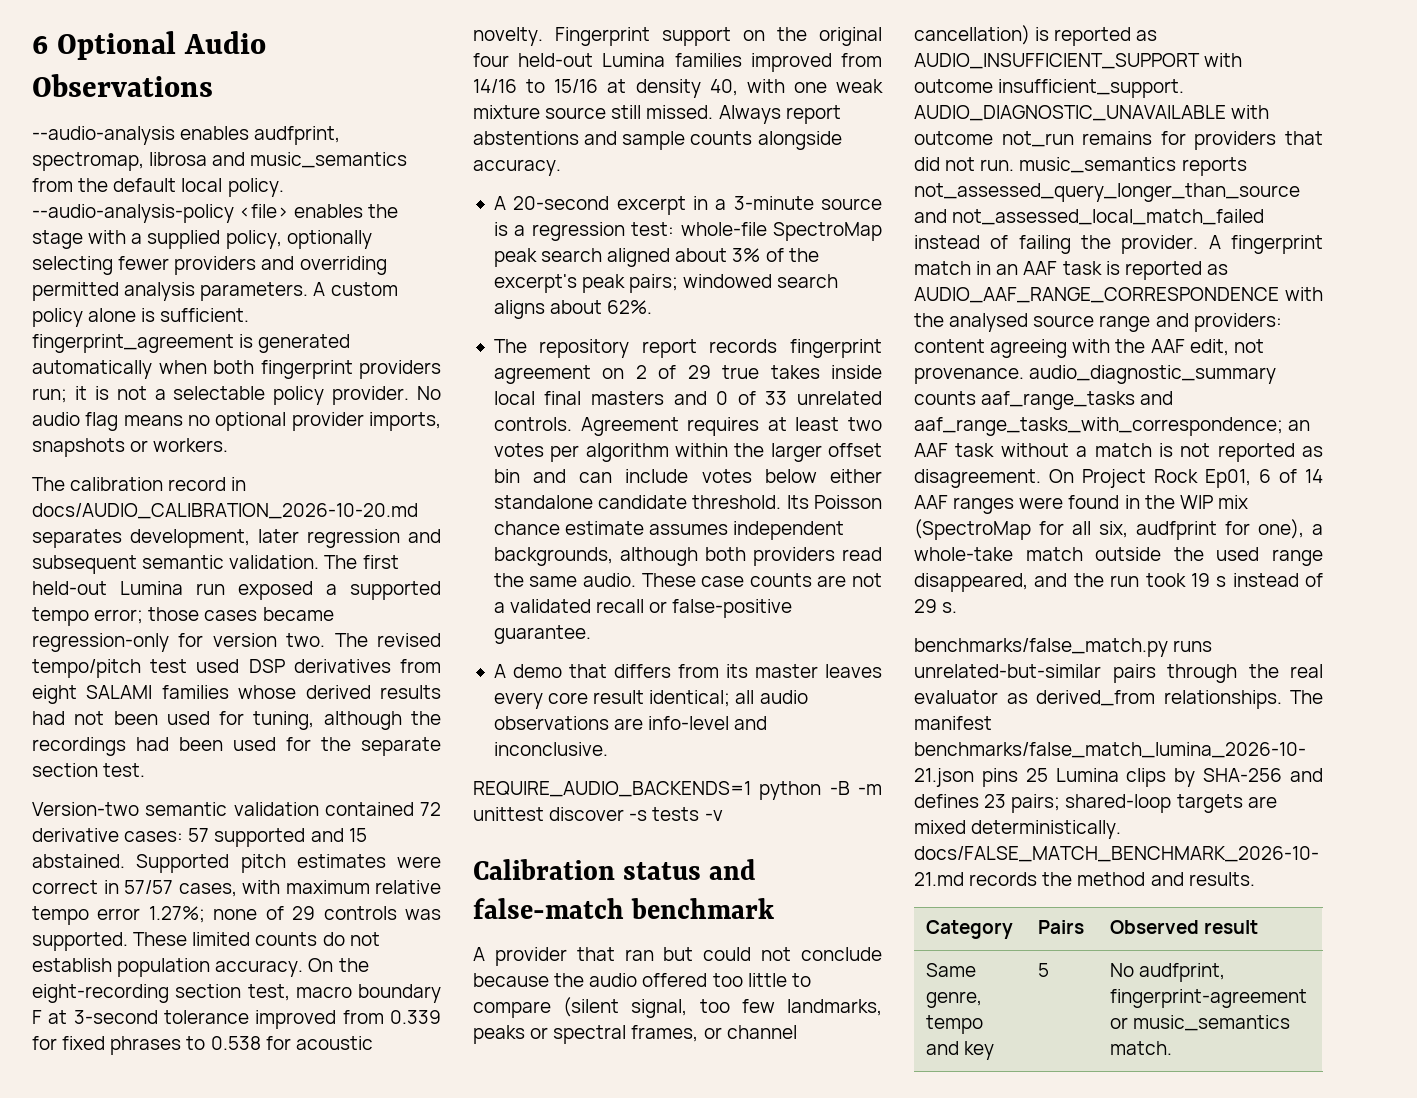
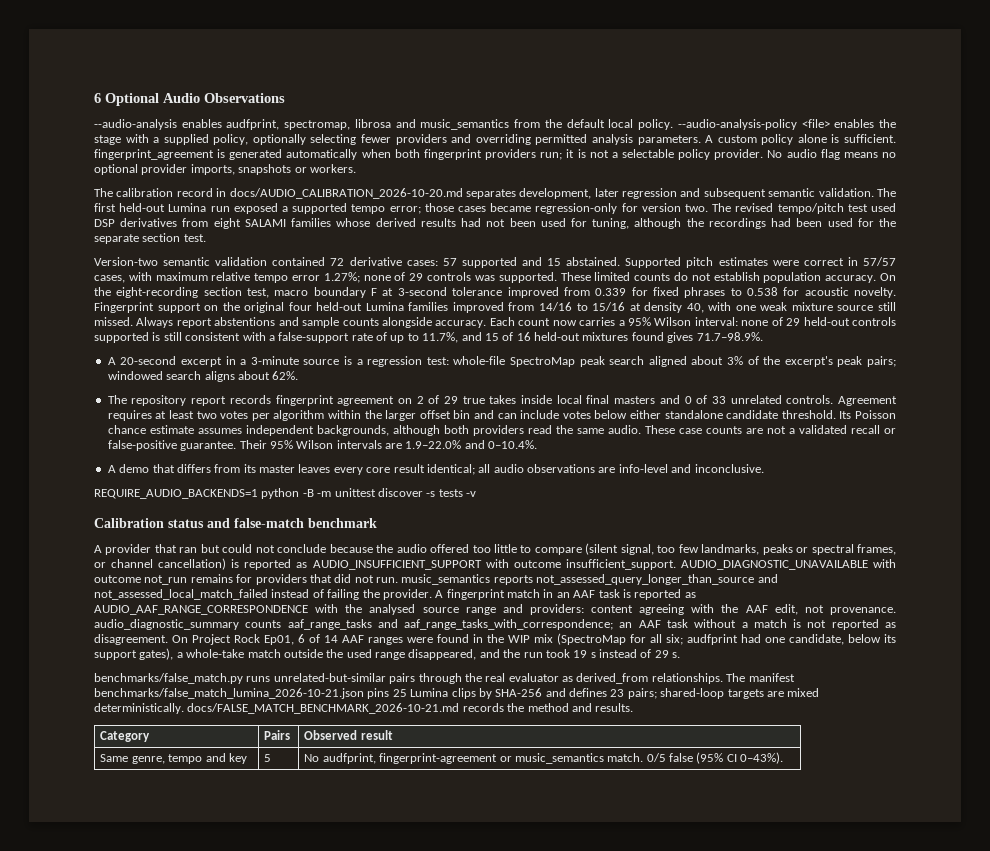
(561, 167) none -> [489,317,897,326] [94,332,763,343] Each count now carries a 95% Wilson interval: none of 29 held-out controls supported is still consistent with a false-support rate of up to 11.7%, and 15 of 16 held-out mixtures found gives 71.7–98.9%.
(591, 634) none -> [239,440,538,449] Their 95% Wilson intervals are 1.9–22.0% and 0–10.4%.
[1099,519,1304,540] six, audfprint for one), -> [666,634,896,645] [94,648,174,660] six; audfprint had one candidate, below its support gates),
(1173, 1048) none -> [646,752,784,764] 0/5 false (95% CI 0–43%).

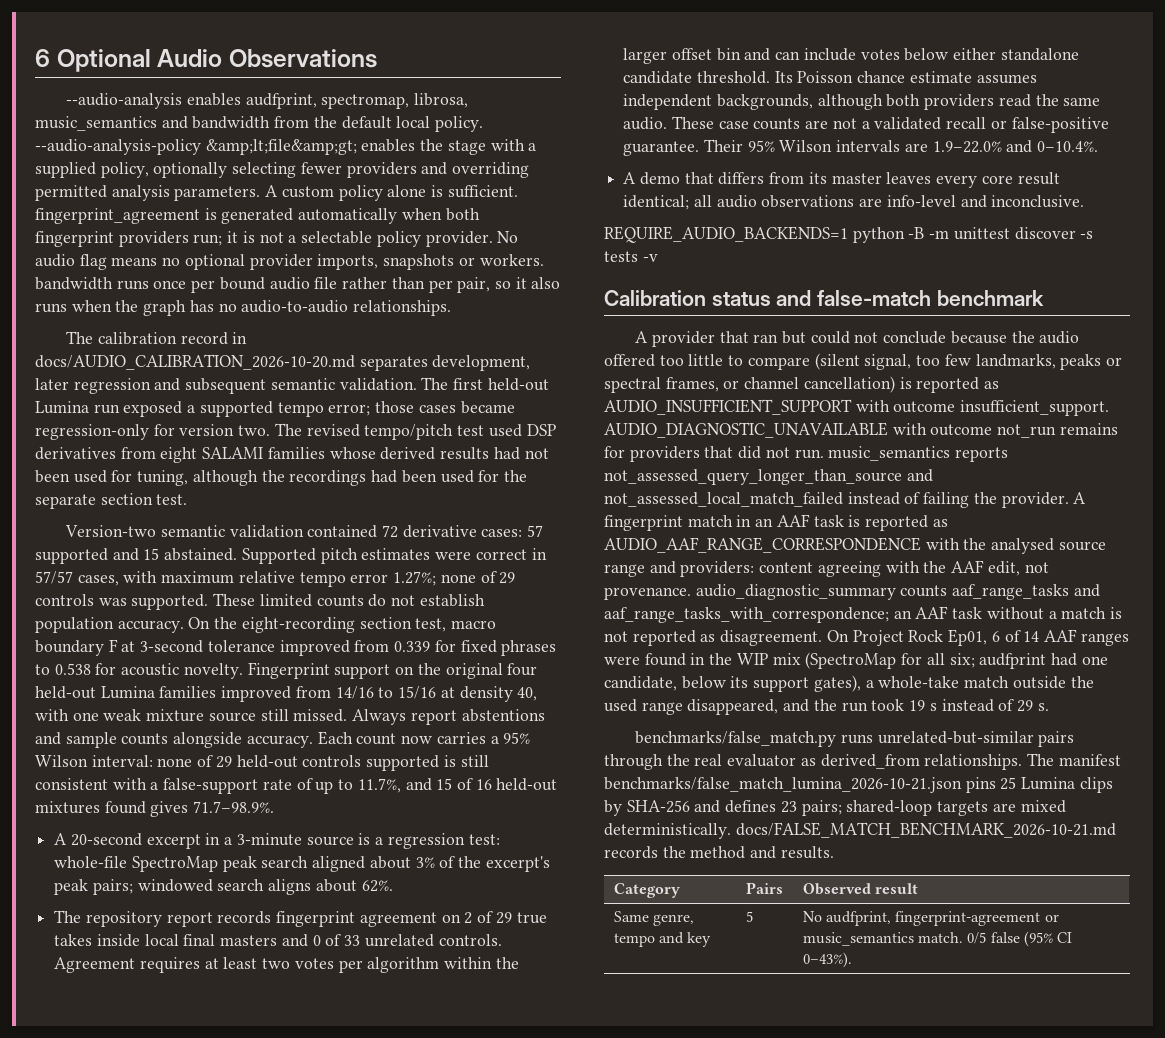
[354,119,510,130] librosa and music_semantics -> [413,93,468,108] [35,116,271,131] librosa, music_semantics and bandwidth
[801,119,830,128] <file> -> [205,139,357,155] &amp;lt;file&amp;gt;
(356, 168) none -> [35,277,561,293] [35,300,452,316] bandwidth runs once per bound audio file rather than per pair, so it also runs when the graph has no audio-to-audio relationships.

